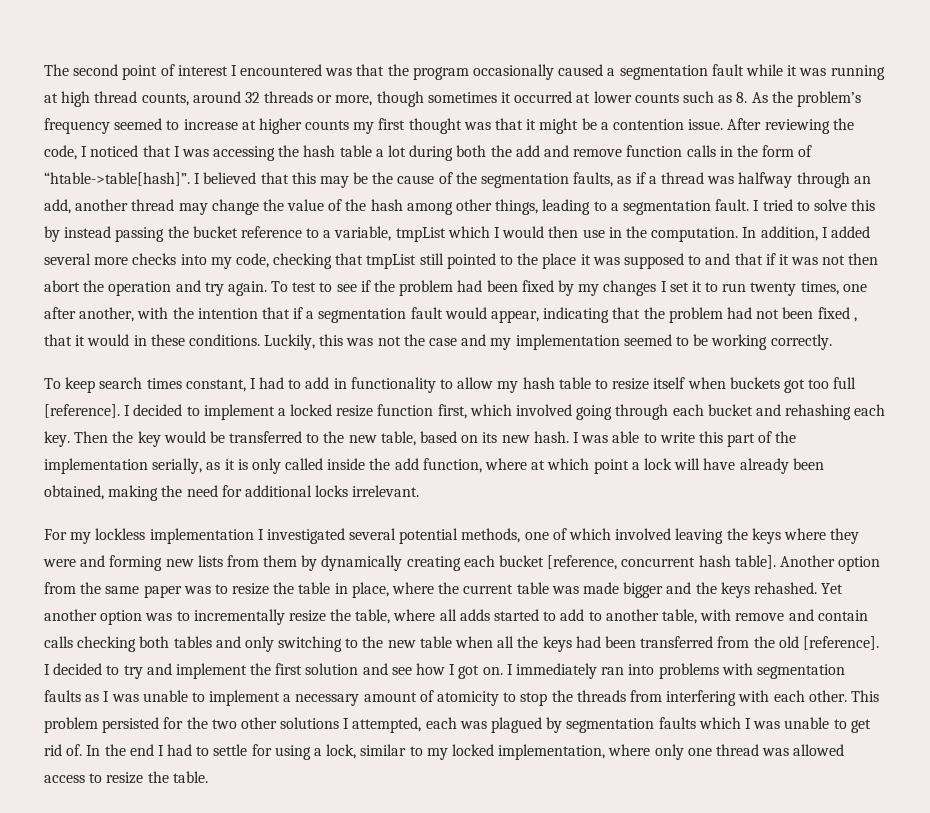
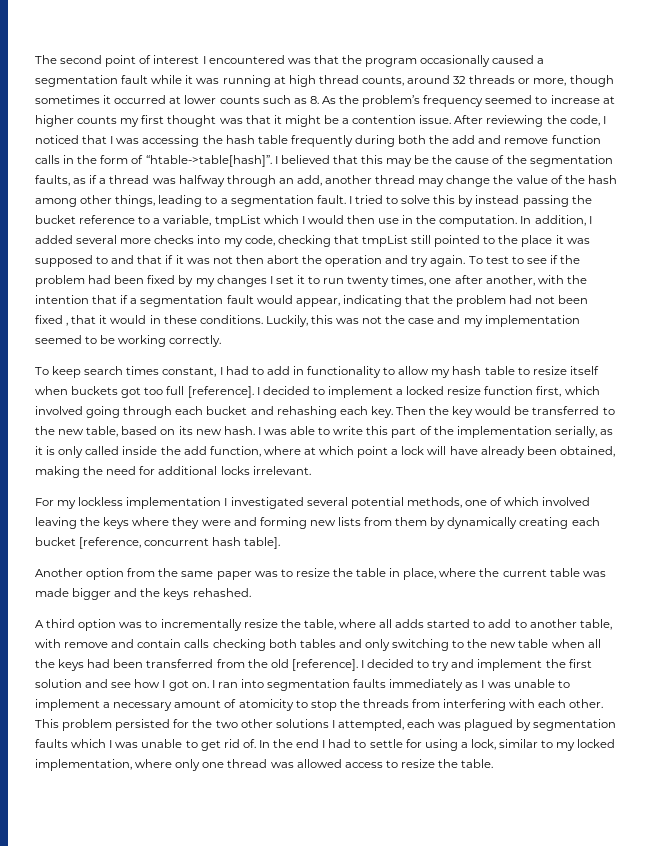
[375,145,407,157] a lot -> [290,135,353,147] frequently
(776, 562) none -> (281, 543) //
[821,583,844,594] [44,609,97,621] Yet another -> [35,619,76,628] // A third
[515,663,597,679] immediately -> (215, 684) none
[658,663,845,679] [44,690,81,702] problems with segmentation faults -> [267,679,464,691] segmentation faults immediately

